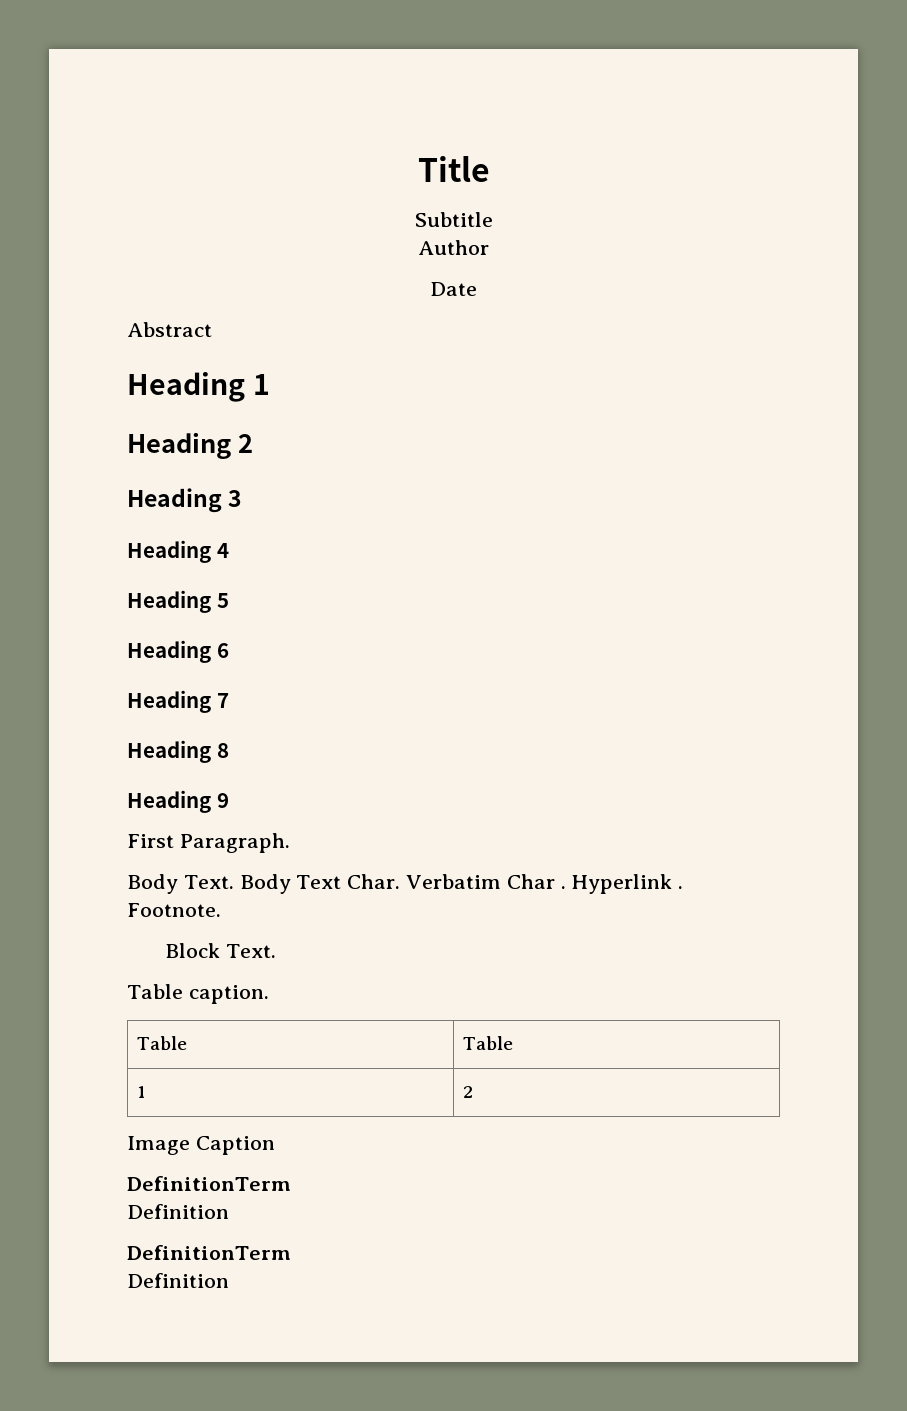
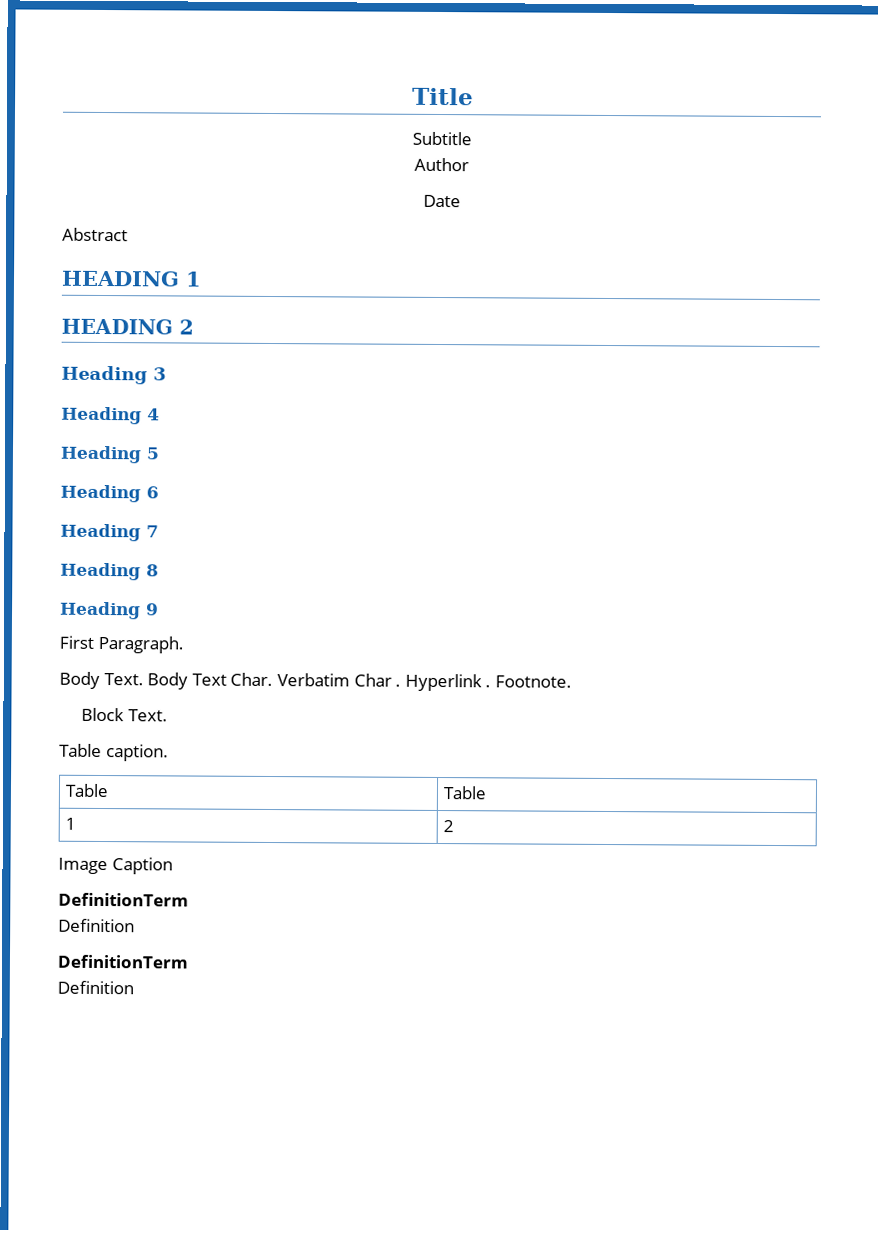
[127,372,245,402] Heading -> [61,270,180,287] HEADING
[127,432,231,459] Heading -> [61,318,173,335] HEADING

